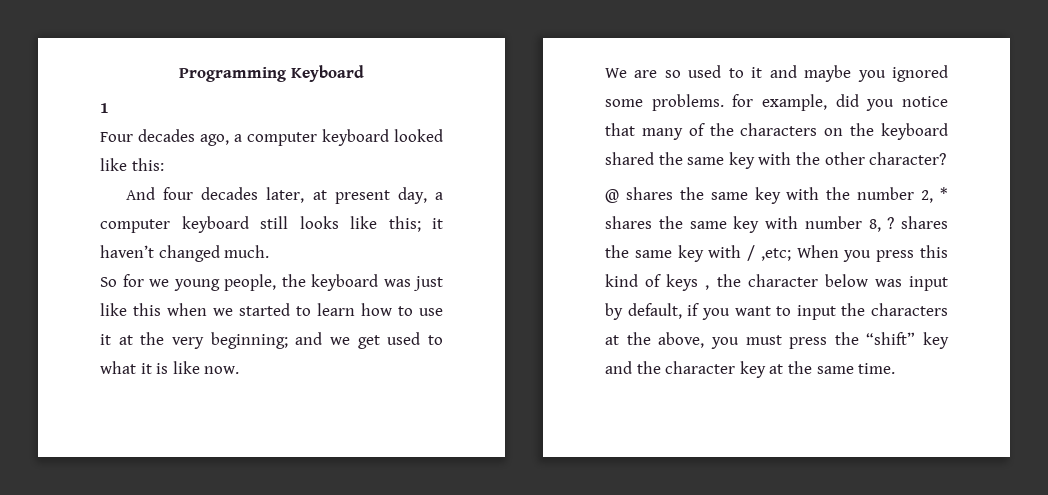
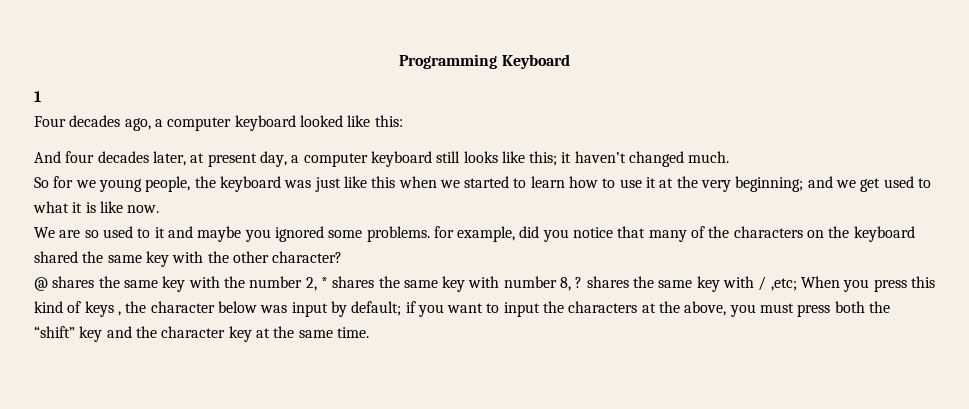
[627,303,682,319] default, -> [351,301,402,316] default;
(828, 343) none -> [834,301,865,313] both

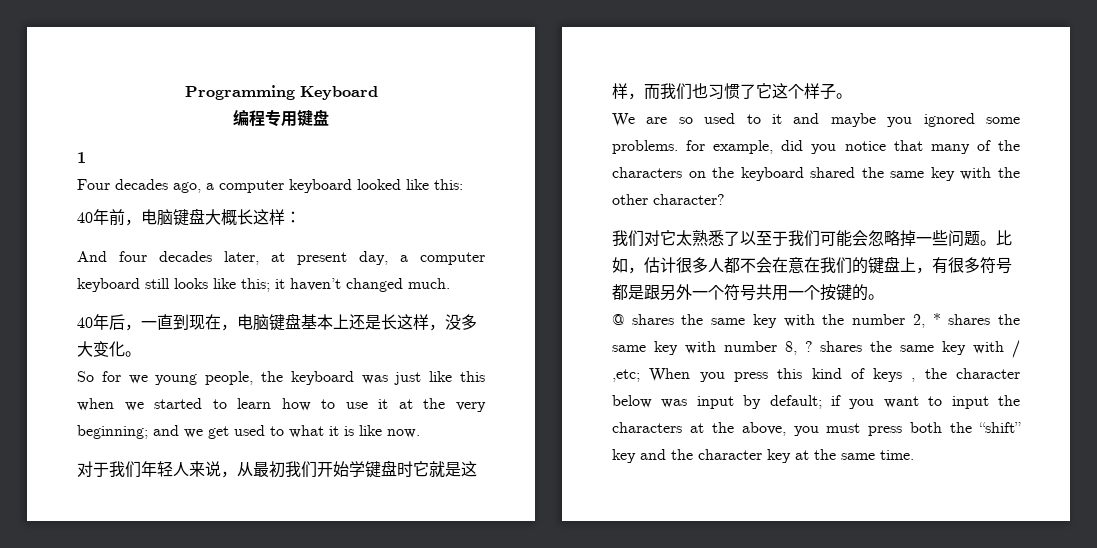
(570, 61) none -> [233,109,329,127] // 编程专用键盘
(403, 121) none -> [77,208,301,226] // 40年前，电脑键盘大概长这样：
(730, 157) none -> [77,313,477,331] [77,341,141,357] // 40年后，一直到现在，电脑键盘基本上还是长这样，没多大变化。
(160, 209) none -> [77,460,477,478] [612,83,852,100] // 对于我们年轻人来说，从最初我们开始学键盘时它就是这样，而我们也习惯了它这个样子。
(343, 257) none -> [612,230,1012,247] [612,256,1012,274] [612,284,884,301] // 我们对它太熟悉了以至于我们可能会忽略掉一些问题。比如，估计很多人都不会在意在我们的键盘上，有很多符号都是跟另外一个符号共用一个按键的。

